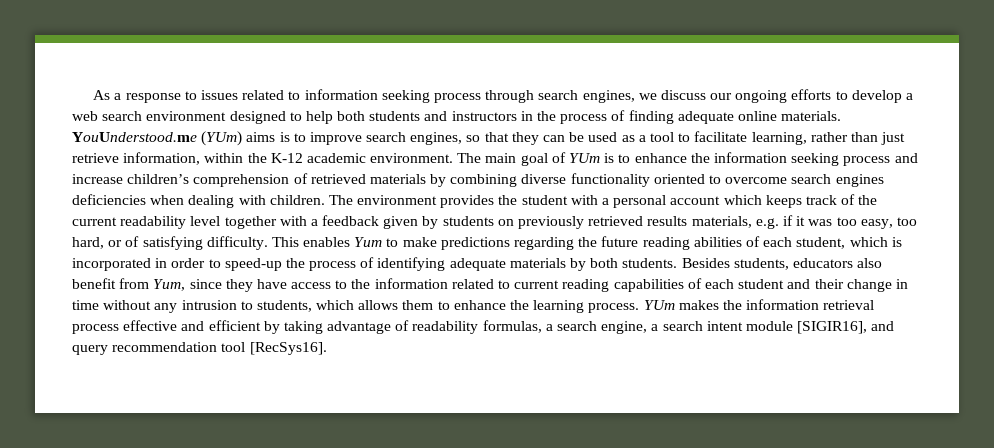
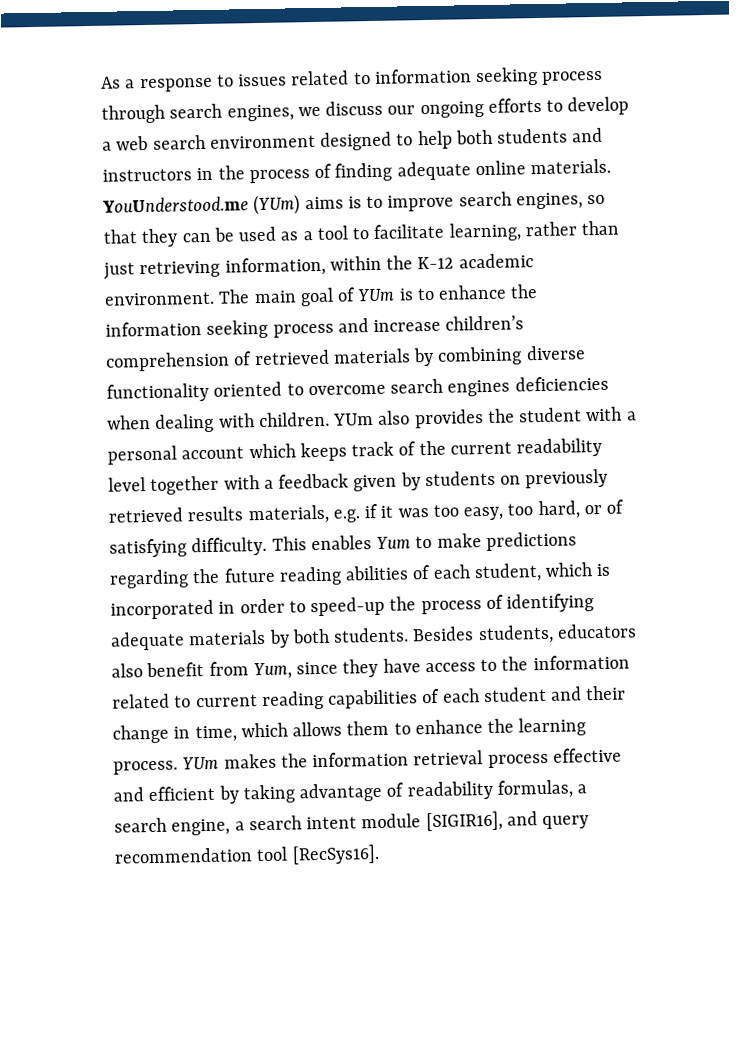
[72,153,119,163] retrieve -> [139,260,221,279] retrieving
[328,195,438,205] The environment -> [333,410,411,426] YUm also
[72,300,312,313] time without any intrusion to students, -> [194,725,237,743] time,

